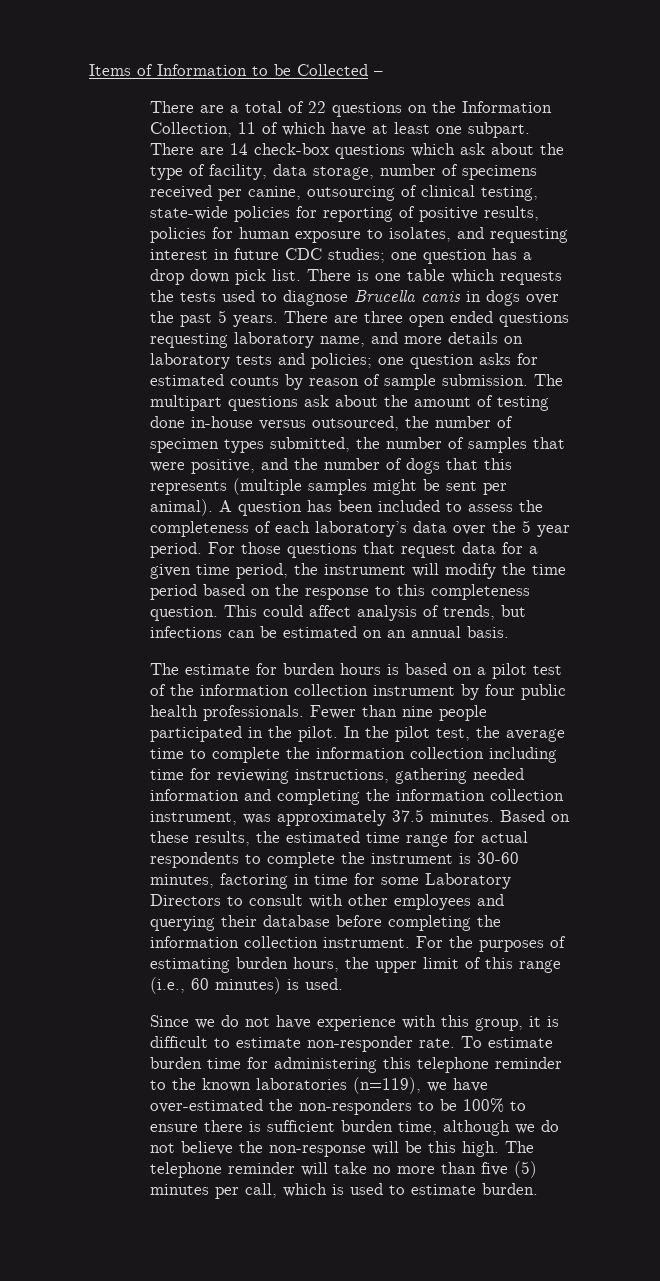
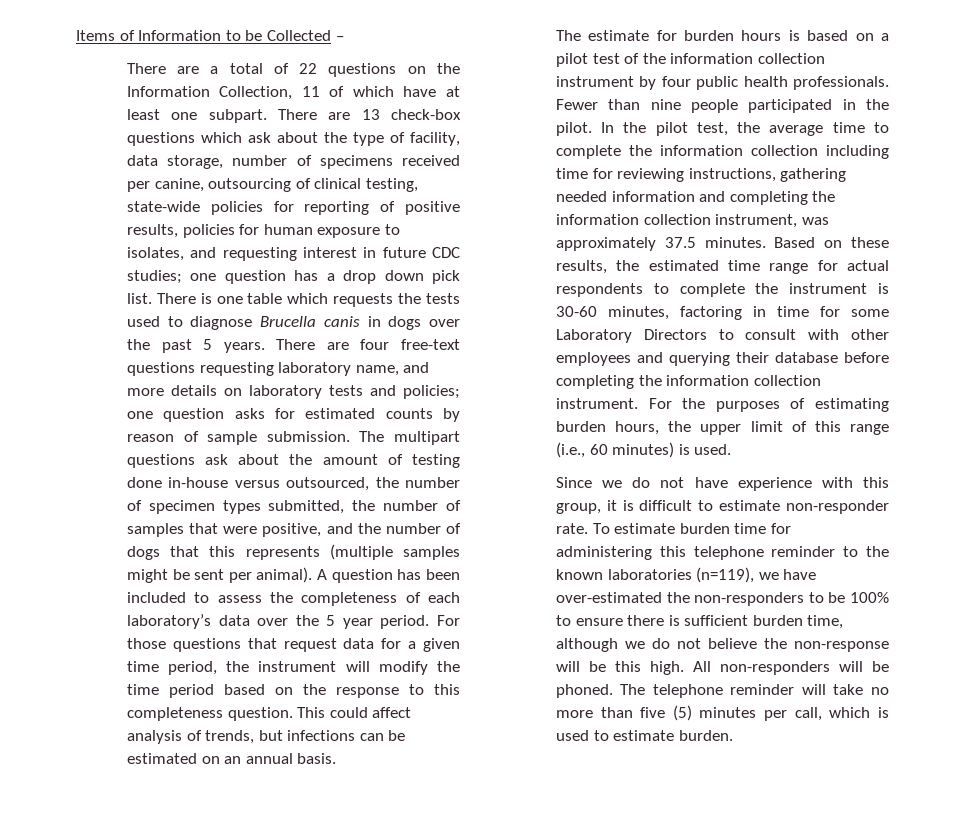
[230,143,249,155] 14 -> [361,109,380,120] 13
[364,311,494,327] three open ended -> [360,339,460,350] four free-text
(500, 1149) none -> [692,661,889,675] [555,684,613,698] All non-responders will be phoned.

